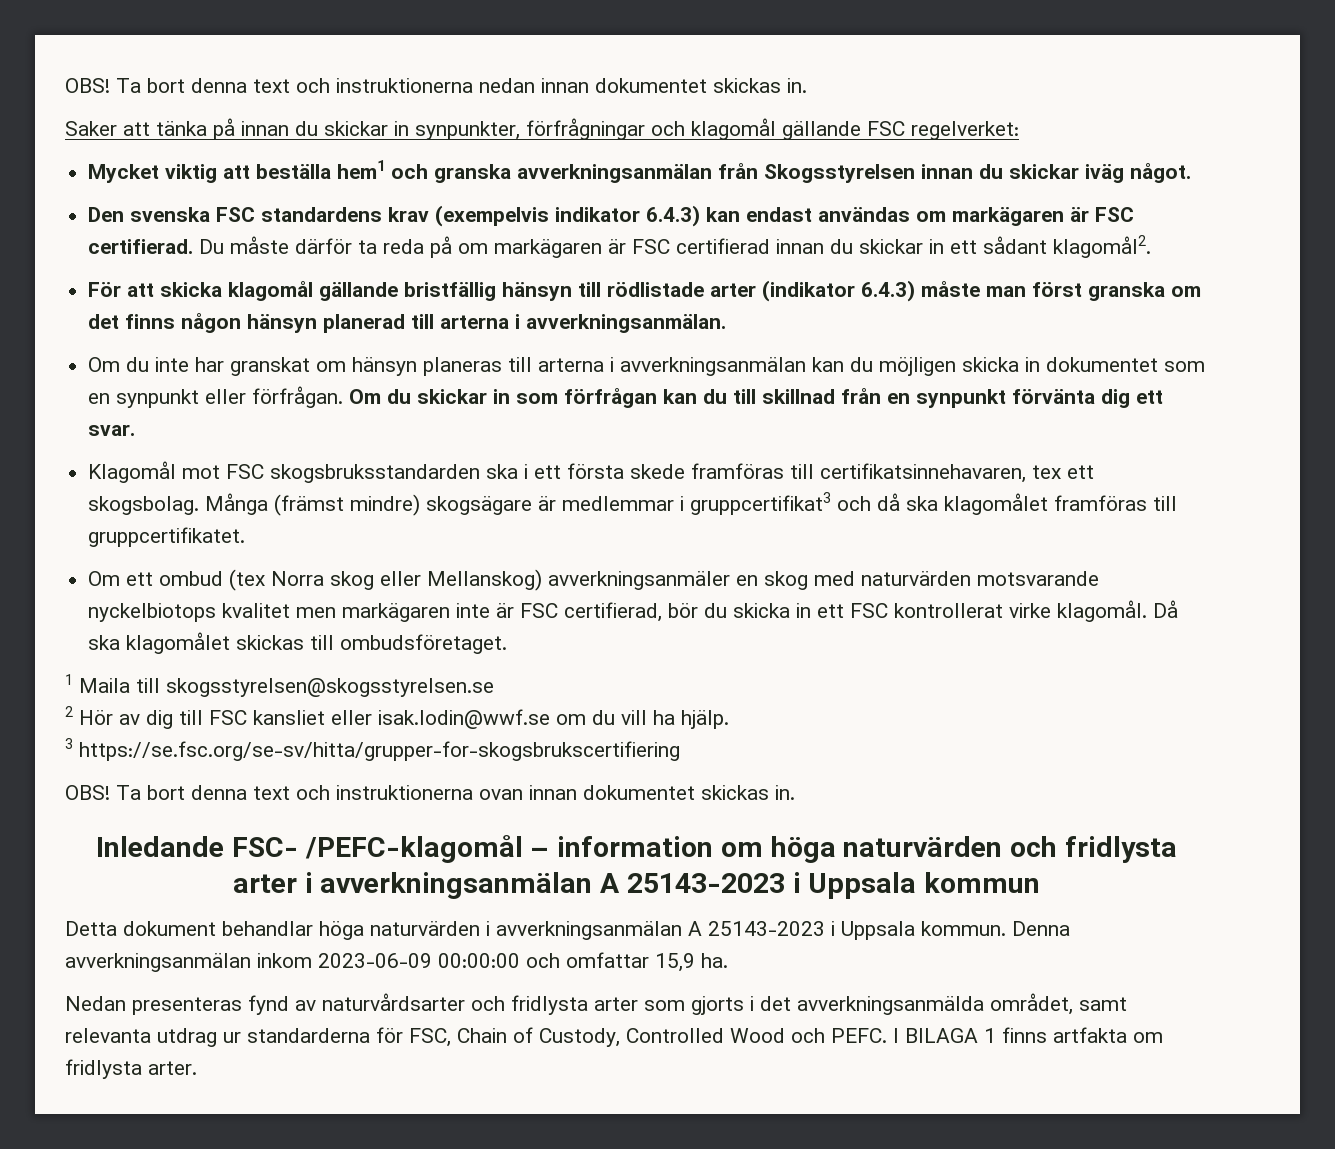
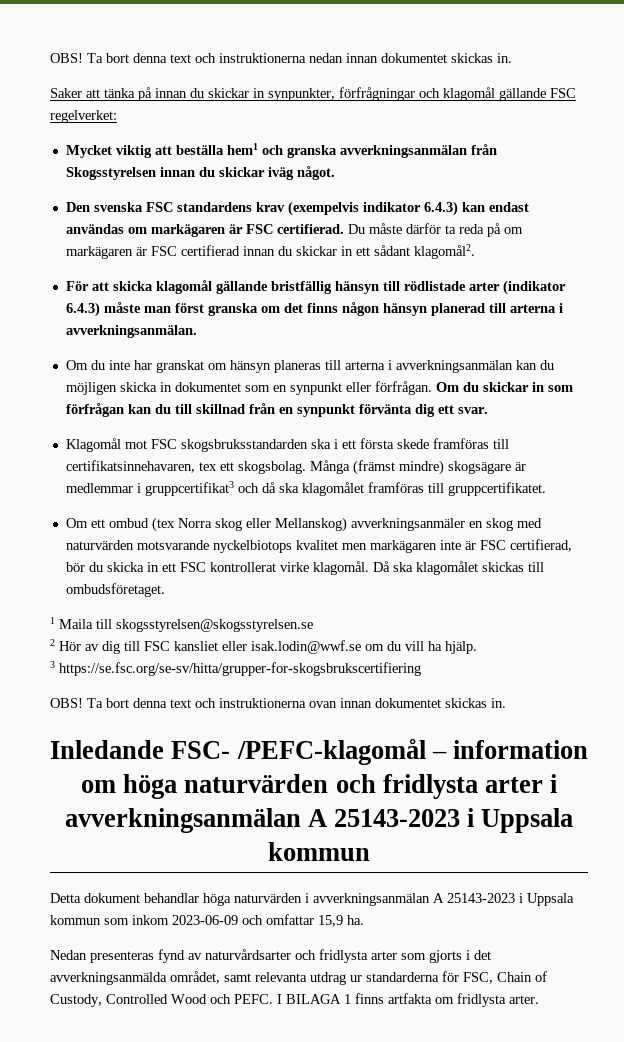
[921,921,1070,936] [65,953,251,972] kommun. Denna avverkningsanmälan -> [50,915,129,925] kommun som
[438,953,520,968] 00:00:00 -> (238, 920) none

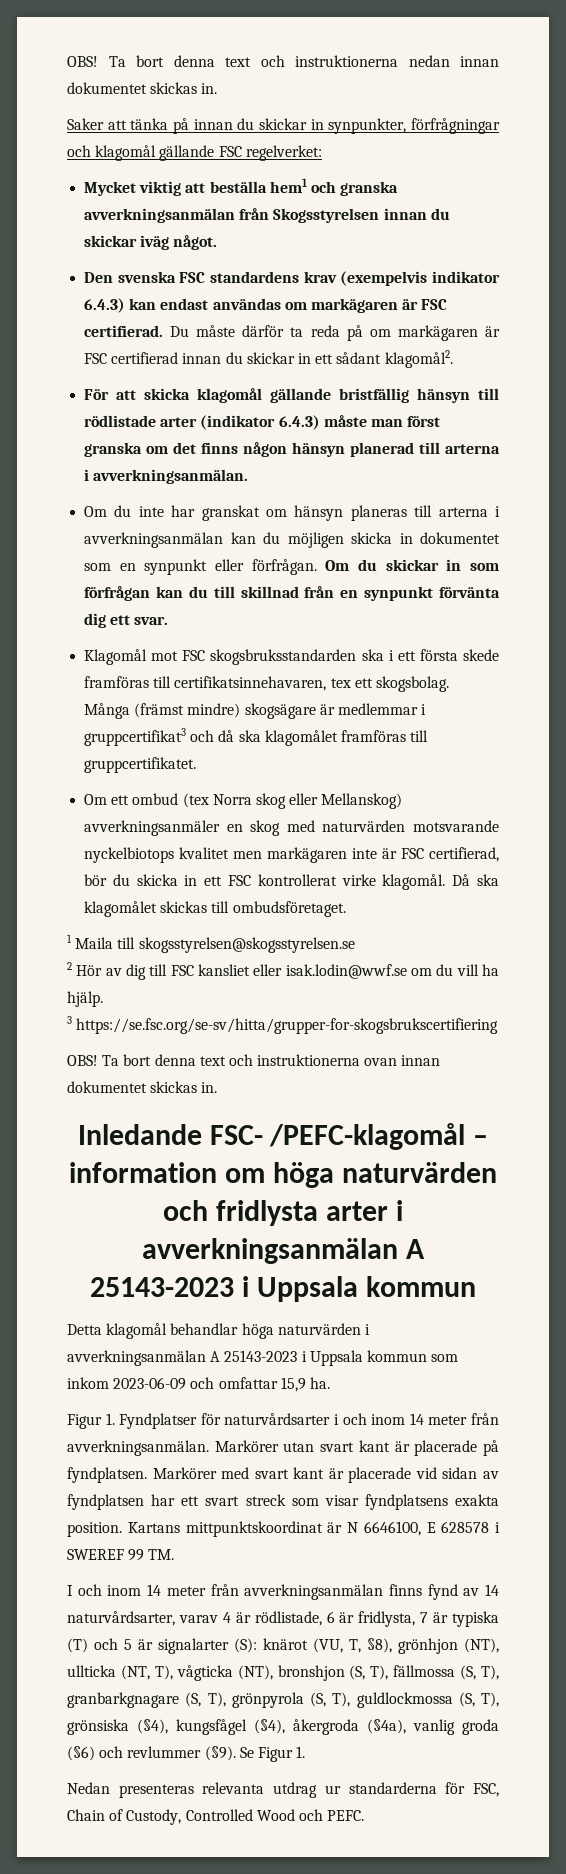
[84,893,140,903] dokument -> [106,1323,168,1339] klagomål
[50,949,491,963] [50,971,251,985] Nedan presenteras fynd av naturvårdsarter och fridlysta arter som gjorts i det avverkningsanmälda området, samt -> [67,1413,500,1429] [67,1440,500,1456] [67,1467,499,1483] [67,1494,499,1510] [67,1521,500,1537] [67,1549,175,1561] [67,1584,499,1600] [67,1611,499,1627] [67,1638,499,1654] [67,1665,499,1681] [67,1692,499,1708] [67,1719,499,1735] [67,1746,306,1762] [67,1782,194,1798] Figur 1. Fyndplatser för naturvårdsarter i och inom 14 meter från avverkningsanmälan. Markörer utan svart kant är placerade på fyndplatsen. Markörer med svart kant är placerade vid sidan av fyndplatsen har ett svart streck som visar fyndplatsens exakta position. Kartans mittpunktskoordinat är N 6646100, E 628578 i SWEREF 99 TM. // I och inom 14 meter från avverkningsanmälan finns fynd av 14 naturvårdsarter, varav 4 är rödlistade, 6 är fridlysta, 7 är typiska (T) och 5 är signalarter (S): knärot (VU, T, §8), grönhjon (NT), ullticka (NT, T), vågticka (NT), bronshjon (S, T), fällmossa (S, T), granbarkgnagare (S, T), grönpyrola (S, T), guldlockmossa (S, T), grönsiska (§4), kungsfågel (§4), åkergroda (§4a), vanlig groda (§6) och revlummer (§9). Se Figur 1. // Nedan presenteras
[277,993,539,1007] I BILAGA 1 finns artfakta om fridlysta arter. -> (365, 1815) none

